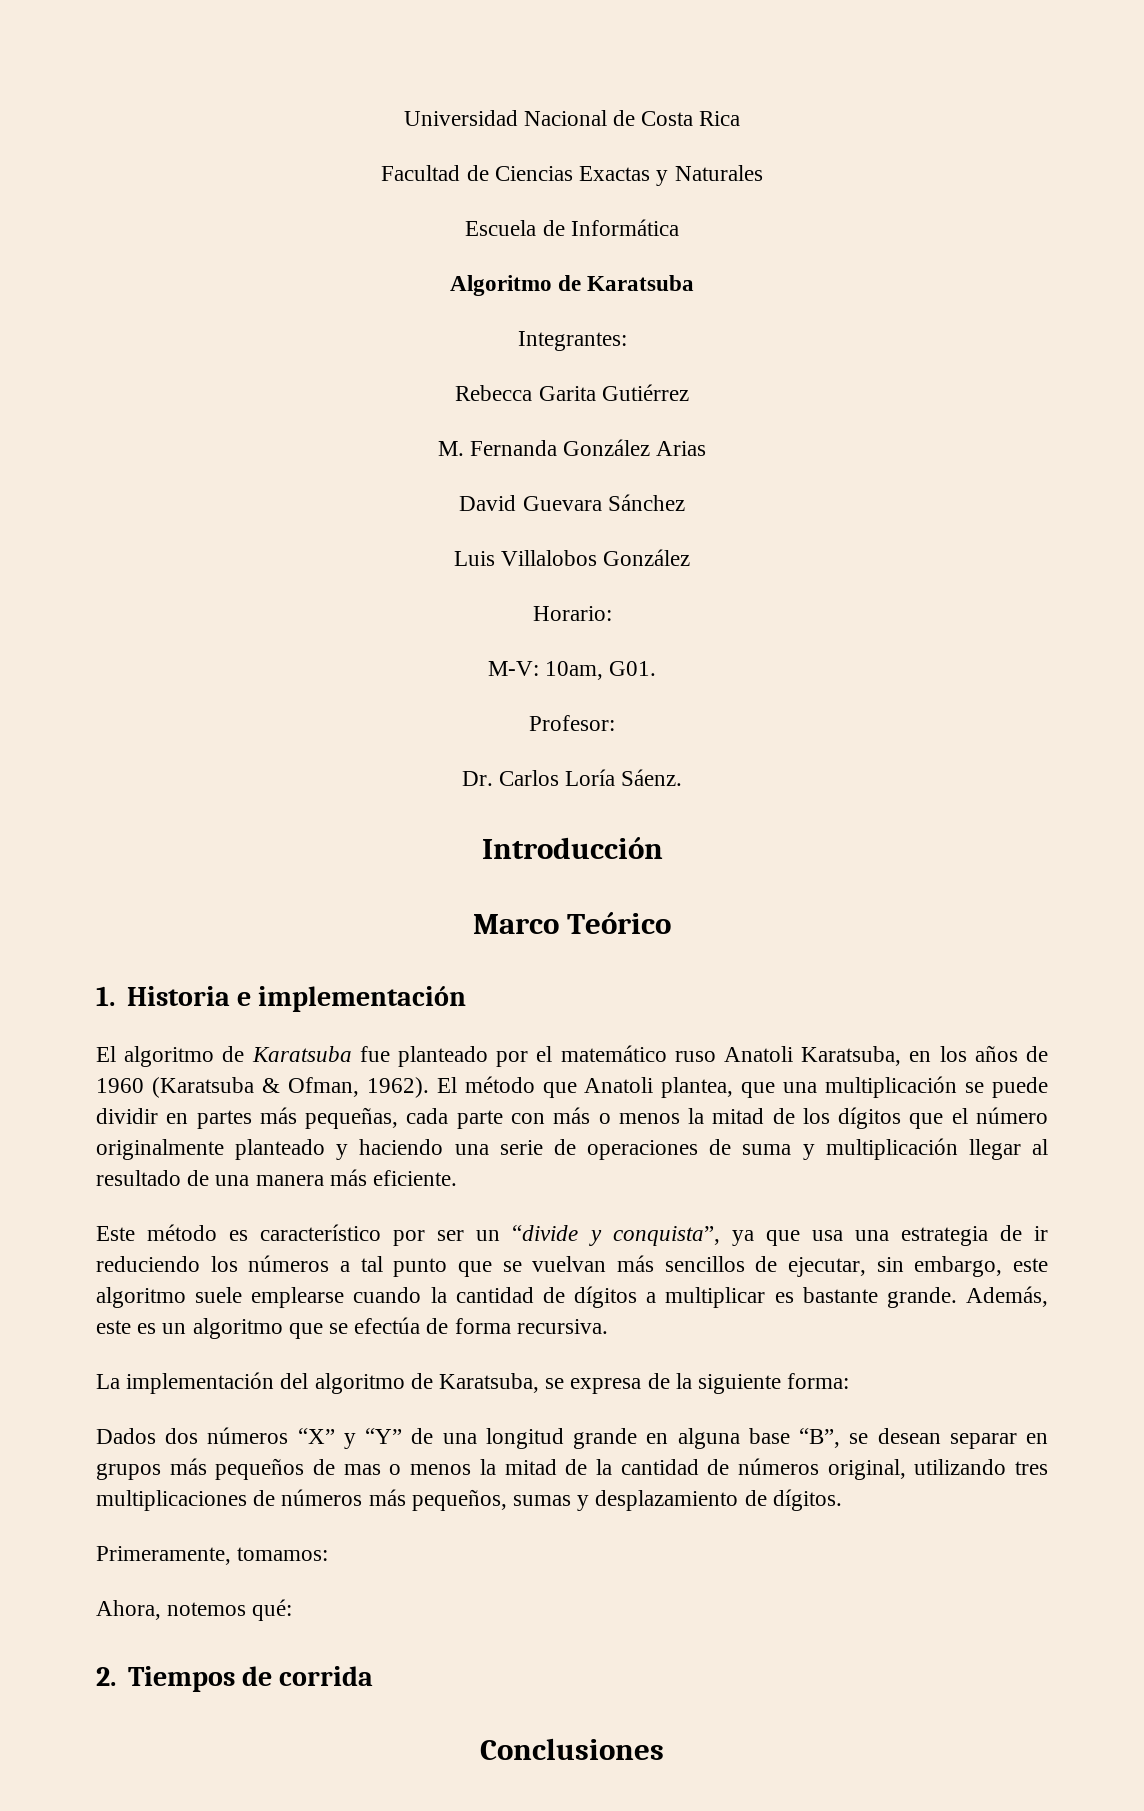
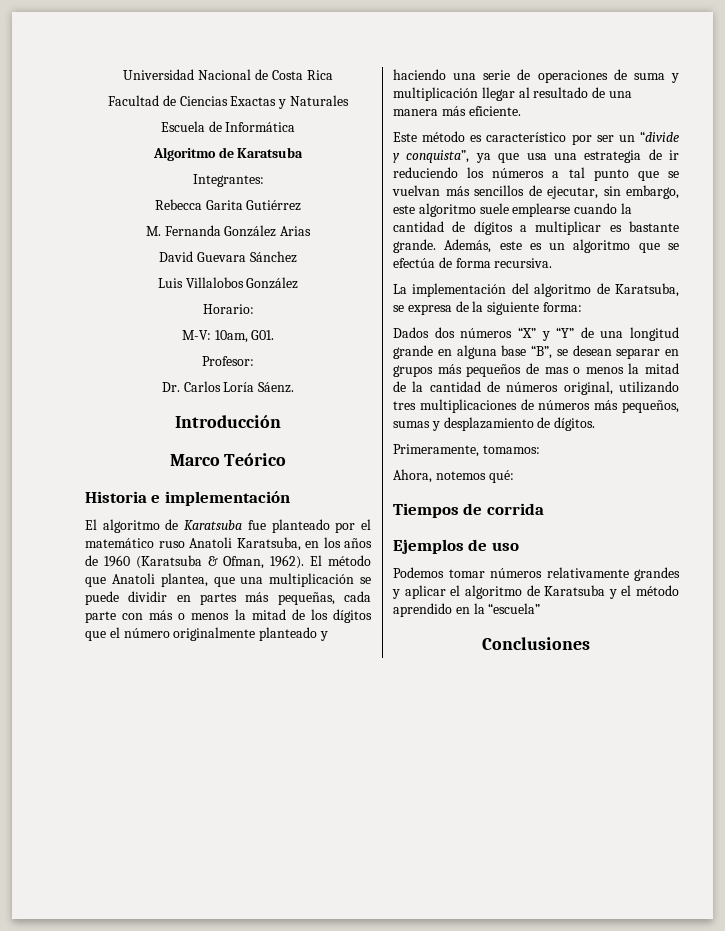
[96,986,115,1006] 1. -> (287, 459) none
[96,1667,116,1686] 2. -> (514, 476) none
(374, 1676) none -> [393,539,519,554] [393,567,680,581] [392,585,679,599] [393,603,541,617] // Ejemplos de uso // Podemos tomar números relativamente grandes y aplicar el algoritmo de Karatsuba y el método aprendido en la “escuela”

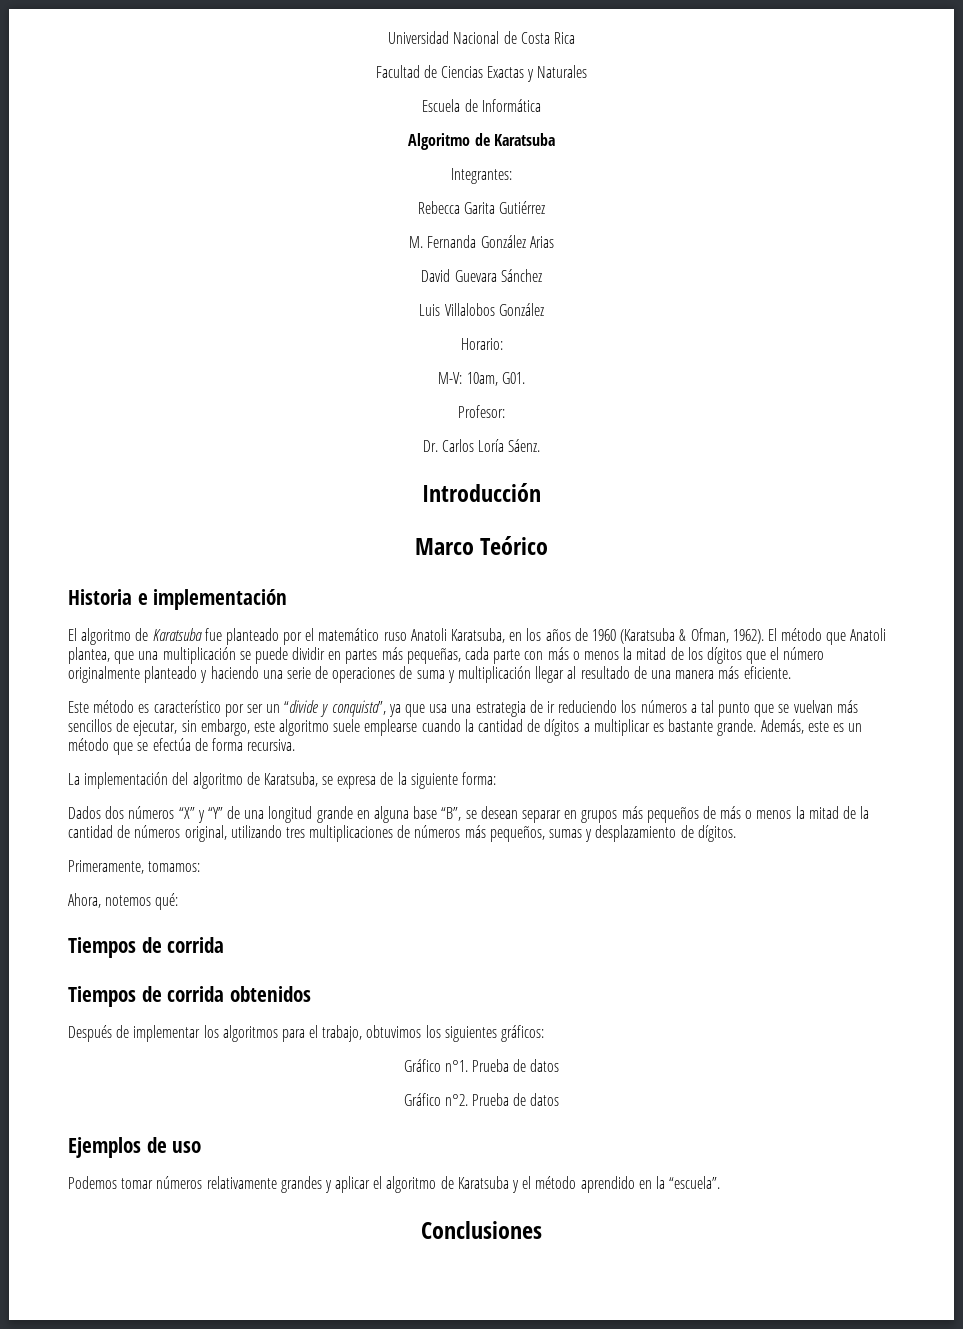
[573,239,631,253] algoritmo -> [68,738,109,751] método
[544,367,569,374] mas -> [720,806,742,819] más
(544, 509) none -> [68,986,312,1007] [68,1025,545,1042] [403,1059,560,1072] [403,1093,560,1106] // Tiempos de corrida obtenidos // Después de implementar los algoritmos para el trabajo, obtuvimos los siguientes gráficos: // Gráfico n°1. Prueba de datos // Gráfico n°2. Prueba de datos
[488,603,541,614] “escuela” -> [669,1176,721,1189] “escuela”.

